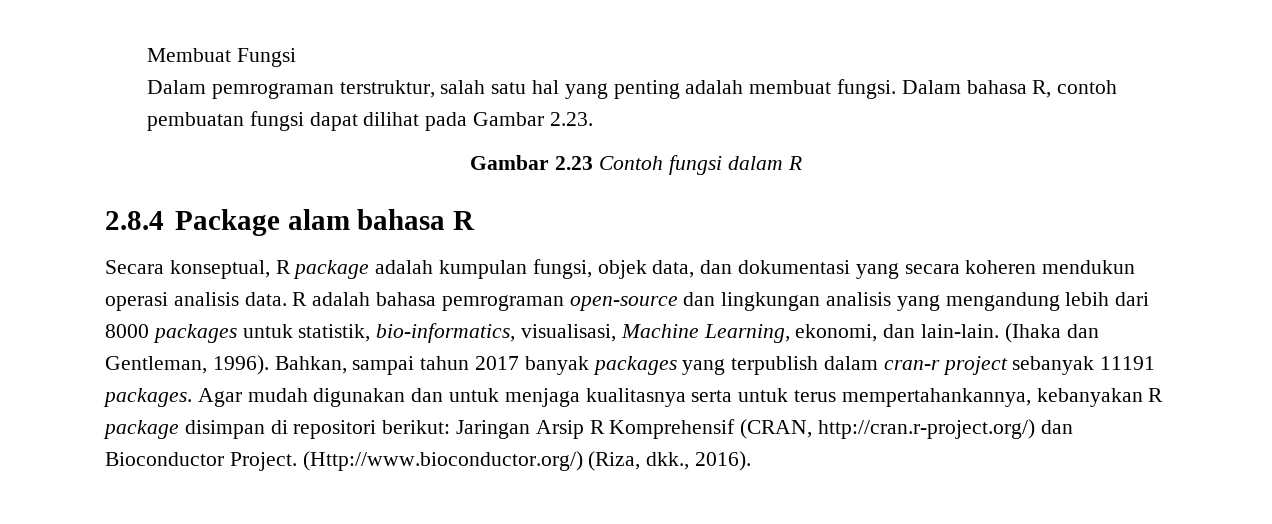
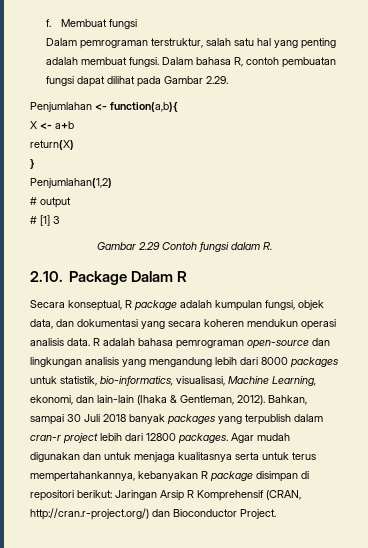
[146,48,296,67] Membuat Fungsi -> [45,19,138,29] f. Membuat fungsi
[549,112,593,126] [470,155,594,170] 2.23. // Gambar 2.23 -> [205,76,228,84] [30,101,178,112] [30,121,74,129] [30,140,74,150] [30,158,35,169] [30,178,112,188] [30,197,71,208] [30,215,60,226] [96,242,160,250] 2.29. // Penjumlahan <- function(a,b){ // X <- a+b // return(X) // } // Penjumlahan(1,2) // # output // # [1] 3 // Gambar 2.29
[787,156,802,170] [105,209,446,236] R // 2.8.4 Package alam bahasa -> [262,242,272,250] [30,271,173,285] R. // 2.10. Package Dalam
[921,323,1099,343] [105,355,520,375] lain-lain. (Ihaka dan Gentleman, 1996). Bahkan, sampai tahun 2017 -> [97,395,307,405] [30,414,126,425] lain-lain (Ihaka & Gentleman, 2012). Bahkan, sampai 30 Juli 2018
[1012,356,1156,375] sebanyak 11191 -> [100,433,176,441] lebih dari 12800
[302,451,752,471] (Http://www.bioconductor.org/) (Riza, dkk., 2016). -> (276, 514) none

